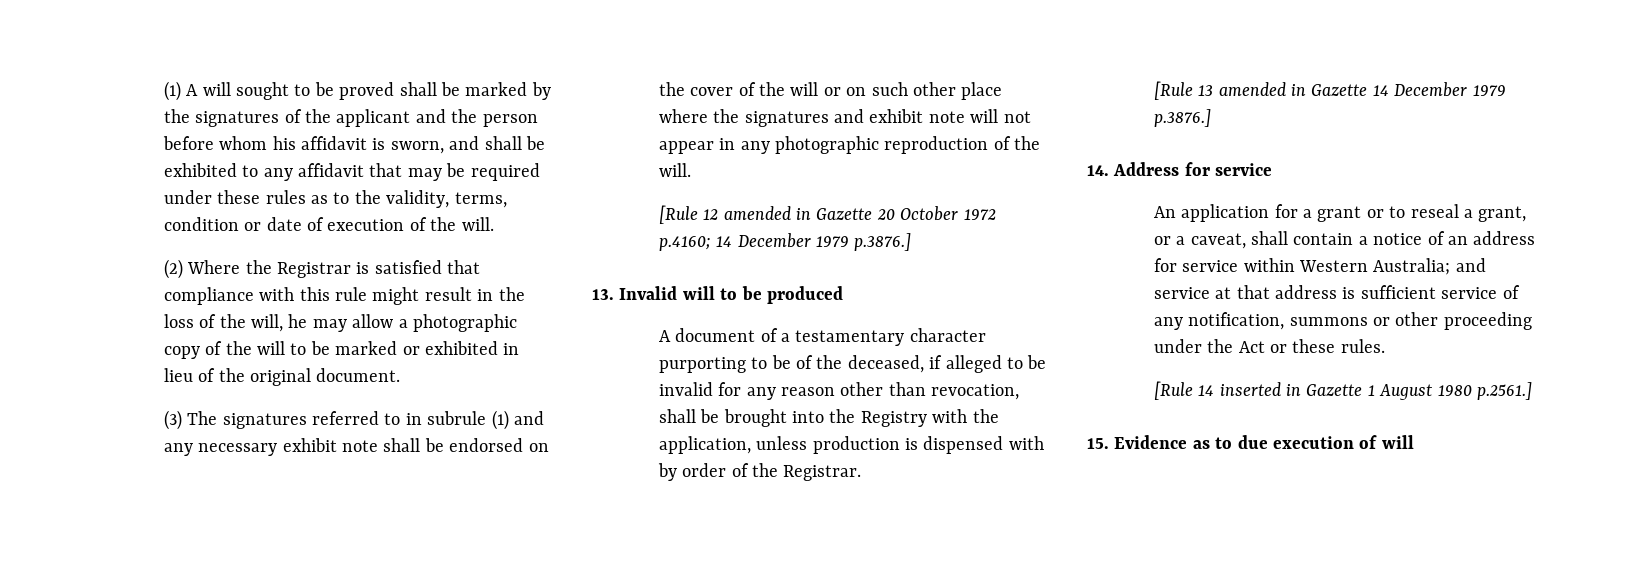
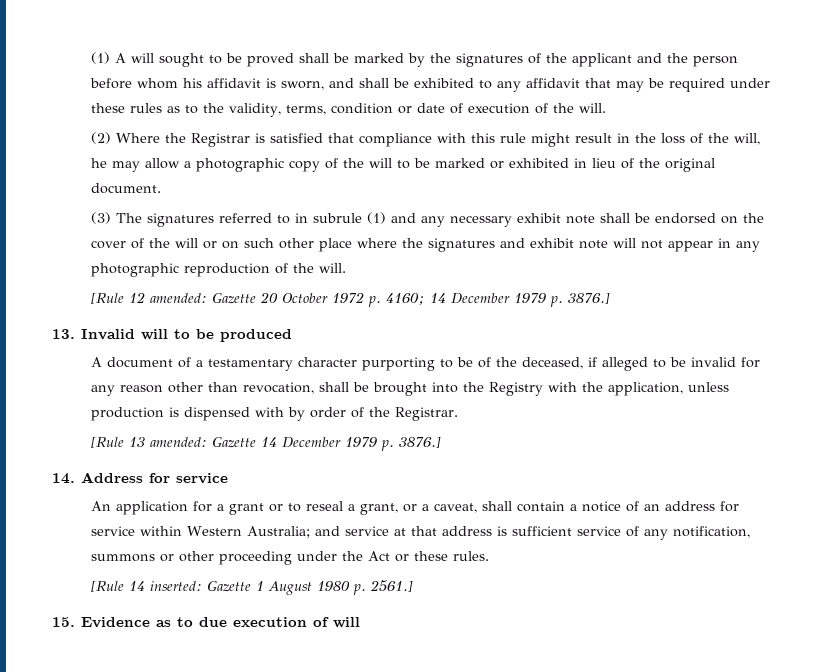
[723,206,812,220] amended in -> [149,293,207,303] amended:
[658,233,912,251] p.4160; 14 December 1979 p.3876.] -> [367,293,610,307] p. 4160; 14 December 1979 p. 3876.]
[1218,82,1307,96] amended in -> [149,437,207,447] amended:
[1153,109,1211,127] p.3876.] -> [380,437,441,451] p. 3876.]
[1219,382,1302,396] inserted in -> [149,581,202,591] inserted:
[1477,382,1533,400] p.2561.] -> [352,580,413,595] p. 2561.]

